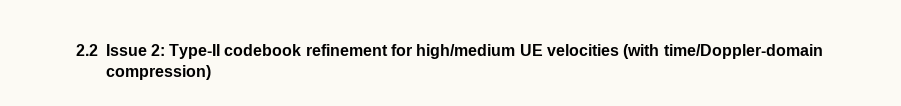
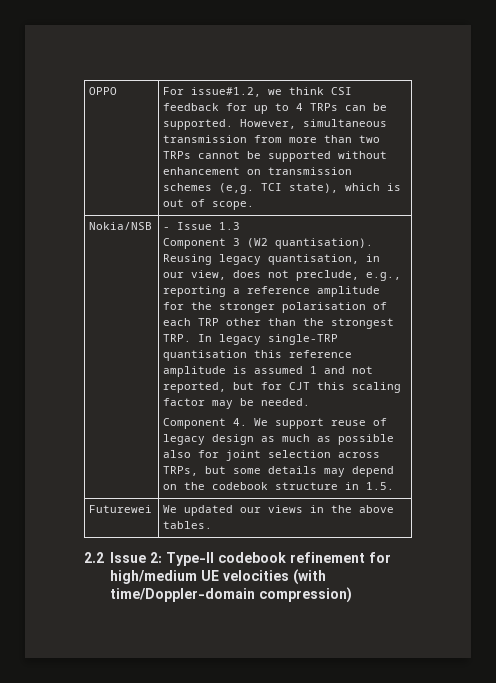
(76, 50) none -> [89,87,118,95] [163,87,353,97] [163,103,388,114] [163,119,388,130] [163,135,381,143] [163,151,388,162] [163,167,353,175] [163,183,402,194] [163,199,255,210] [89,222,153,230] [163,222,241,230] [163,238,374,249] [163,254,381,265] [163,270,402,281] [163,286,381,297] [163,302,388,313] [163,318,395,329] [163,334,339,345] [163,350,353,361] [163,366,374,377] [163,382,402,393] [163,398,311,409] [163,418,388,429] [163,434,395,445] [163,450,381,461] [163,466,395,477] [163,482,395,490] [89,505,153,513] [163,505,395,516] [163,521,213,529] OPPO | For issue#1.2, we think CSI feedback for up to 4 TRPs can be supported. However, simultaneous transmission from more than two TRPs cannot be supported without enhancement on transmission schemes (e,g. TCI state), which is out of scope. // Nokia/NSB | - Issue 1.3 // Component 3 (W2 quantisation). Reusing legacy quantisation, in our view, does not preclude, e.g., reporting a reference amplitude for the stronger polarisation of each TRP other than the strongest TRP. In legacy single-TRP quantisation this reference amplitude is assumed 1 and not reported, but for CJT this scaling factor may be needed. // Component 4. We support reuse of legacy design as much as possible also for joint selection across TRPs, but some details may depend on the codebook structure in 1.5. // Futurewei | We updated our views in the above tables. //

